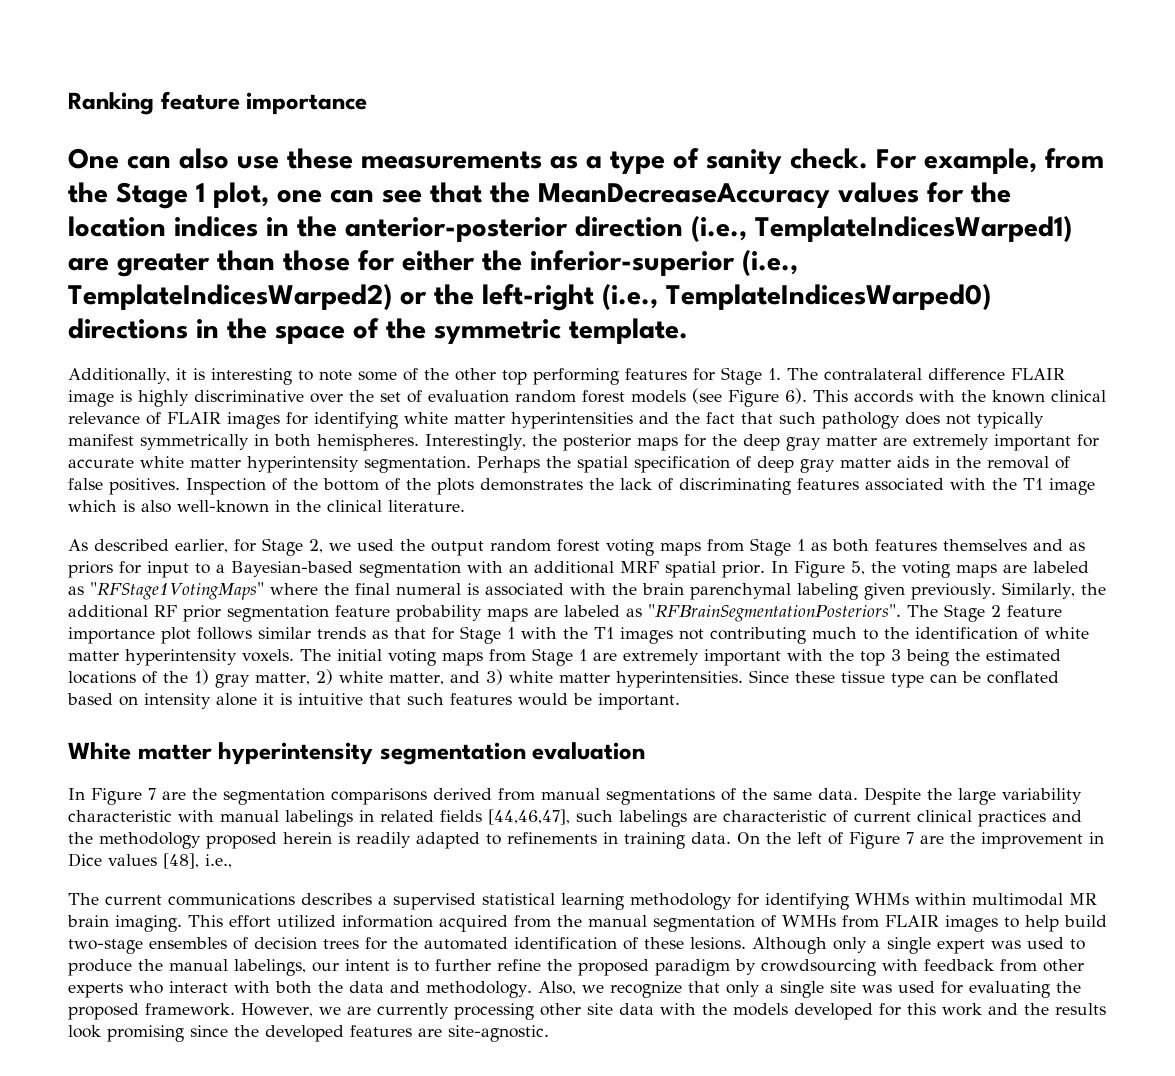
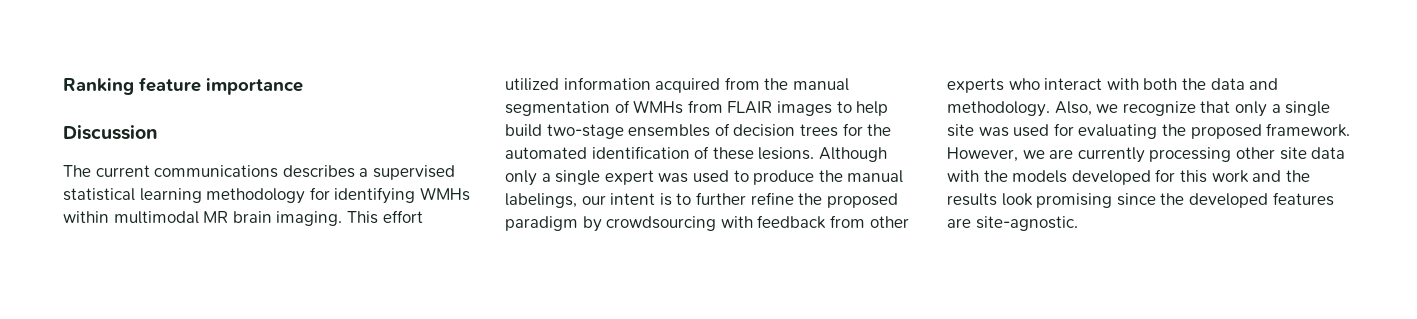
[68,148,1104,174] [68,182,1011,209] [68,216,1072,242] [68,250,798,277] [68,284,991,311] [68,318,688,344] [68,367,1065,385] [68,388,1106,407] [68,412,1044,429] [68,434,1099,451] [68,456,1070,473] [68,478,1095,495] [68,500,465,513] [68,538,1085,556] [68,561,1089,578] [68,582,1106,600] [68,604,1062,622] [68,626,1089,644] [68,648,1061,666] [68,669,1059,688] [67,693,680,710] [68,742,646,765] [68,787,1082,805] [68,809,1082,827] [68,832,1104,849] [68,853,232,869] One can also use these measurements as a type of sanity check. For example, from the Stage 1 plot, one can see that the MeanDecreaseAccuracy values for the location indices in the anterior-posterior direction (i.e., TemplateIndicesWarped1) are greater than those for either the inferior-superior (i.e., TemplateIndicesWarped2) or the left-right (i.e., TemplateIndicesWarped0) directions in the space of the symmetric template. // Additionally, it is interesting to note some of the other top performing features for Stage 1. The contralateral difference FLAIR image is highly discriminative over the set of evaluation random forest models (see Figure 6). This accords with the known clinical relevance of FLAIR images for identifying white matter hyperintensities and the fact that such pathology does not typically manifest symmetrically in both hemispheres. Interestingly, the posterior maps for the deep gray matter are extremely important for accurate white matter hyperintensity segmentation. Perhaps the spatial specification of deep gray matter aids in the removal of false positives. Inspection of the bottom of the plots demonstrates the lack of discriminating features associated with the T1 image which is also well-known in the clinical literature. // As described earlier, for Stage 2, we used the output random forest voting maps from Stage 1 as both features themselves and as priors for input to a Bayesian-based segmentation with an additional MRF spatial prior. In Figure 5, the voting maps are labeled as "RFStage1VotingMaps" where the final numeral is associated with the brain parenchymal labeling given previously. Similarly, the additional RF prior segmentation feature probability maps are labeled as "RFBrainSegmentationPosteriors". The Stage 2 feature importance plot follows similar trends as that for Stage 1 with the T1 images not contributing much to the identification of white matter hyperintensity voxels. The initial voting maps from Stage 1 are extremely important with the top 3 being the estimated locations of the 1) gray matter, 2) white matter, and 3) white matter hyperintensities. Since these tissue type can be conflated based on intensity alone it is intuitive that such features would be important. // White matter hyperintensity segmentation evaluation // In Figure 7 are the segmentation comparisons derived from manual segmentations of the same data. Despite the large variability characteristic with manual labelings in related fields [44,46,47], such labelings are characteristic of current clinical practices and the methodology proposed herein is readily adapted to refinements in training data. On the left of Figure 7 are the improvement in Dice values [48], i.e., -> [63,125,158,140] Discussion
[855,893,909,905] WHMs -> [419,187,470,201] WMHs

